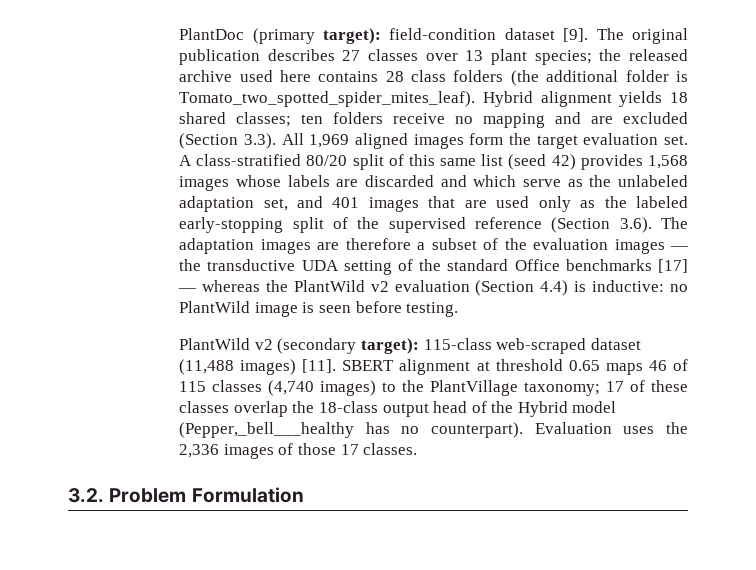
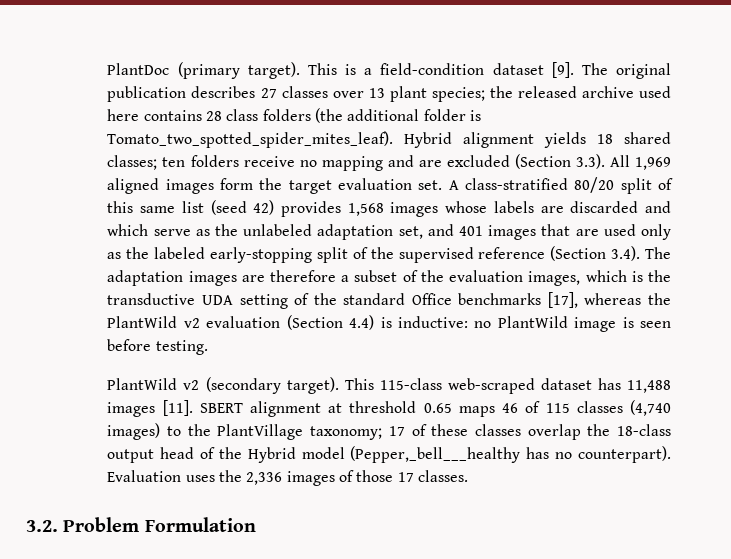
[322,28,381,44] target): -> [247,62,373,79] target). This is a
[619,217,652,233] 3.6). -> [611,246,641,261] 3.4).
[614,239,689,254] images — -> [528,270,643,286] images, which is
[658,259,689,273] [178,288,198,292] [17] — -> [547,292,578,308] [17],
[360,338,419,354] target): -> [286,377,374,394] target). This
[179,359,297,375] (11,488 images) -> [597,378,672,393] [107,402,156,417] has 11,488 images

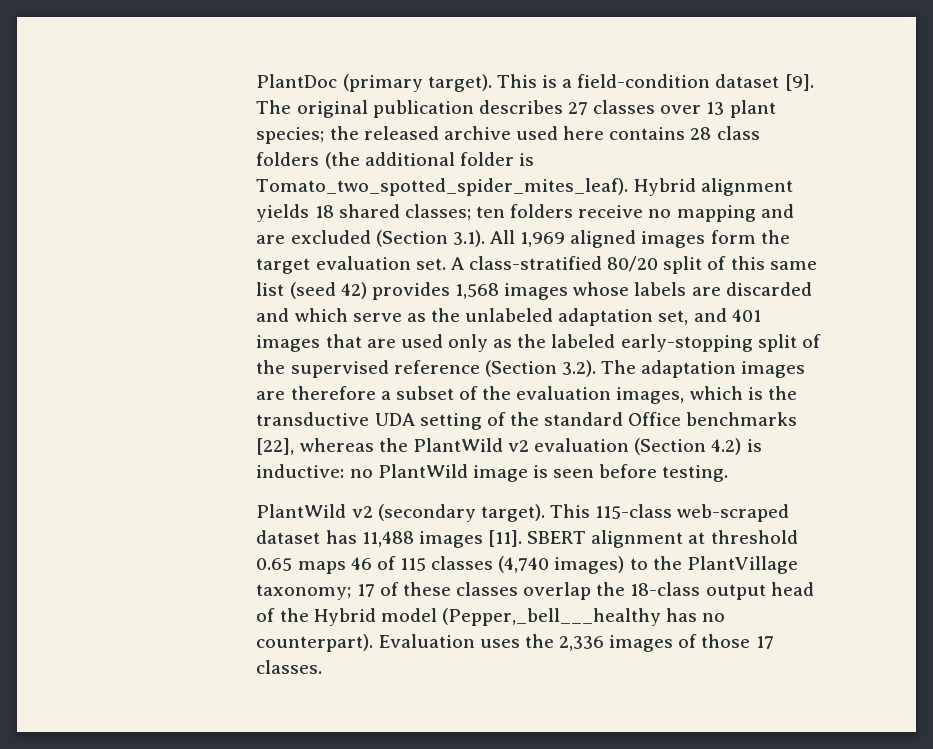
[575,154,605,169] 3.3). -> [452,230,485,247] 3.1).
[611,246,641,261] 3.4). -> [562,360,597,377] 3.2).
[547,292,578,308] [17], -> [256,438,295,455] [22],
[349,315,375,330] 4.4) -> [711,438,742,455] 4.2)
[26,517,256,532] // 3.2. Problem Formulation -> (323, 667) none

